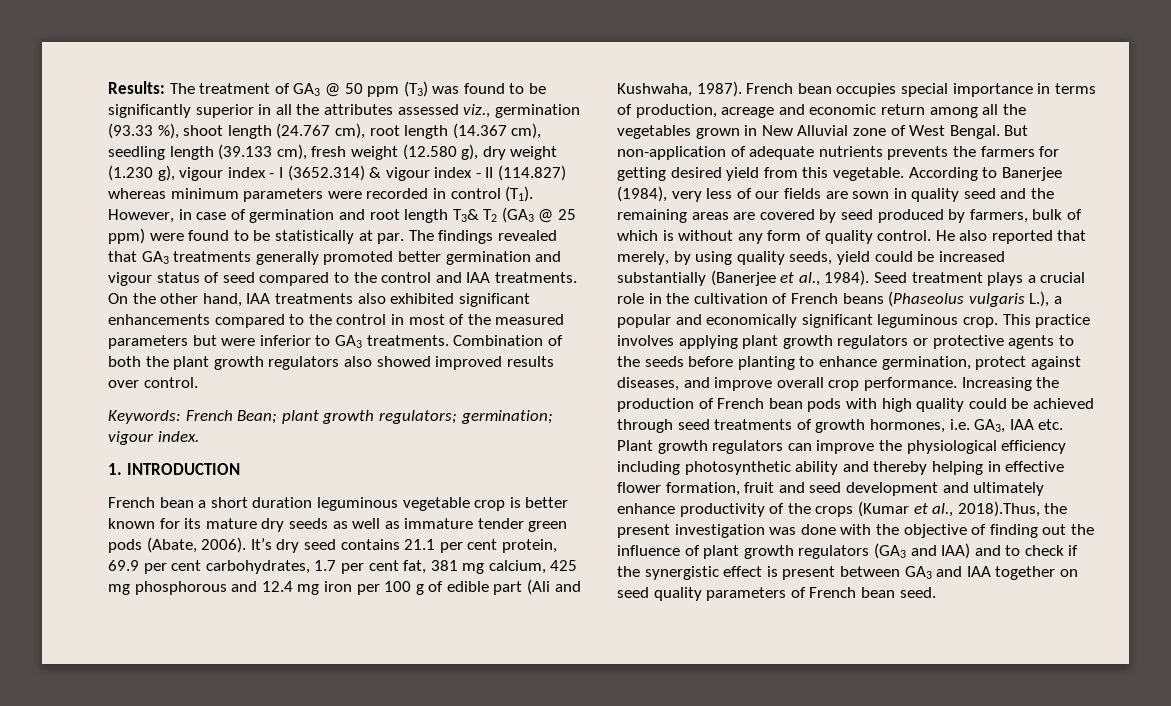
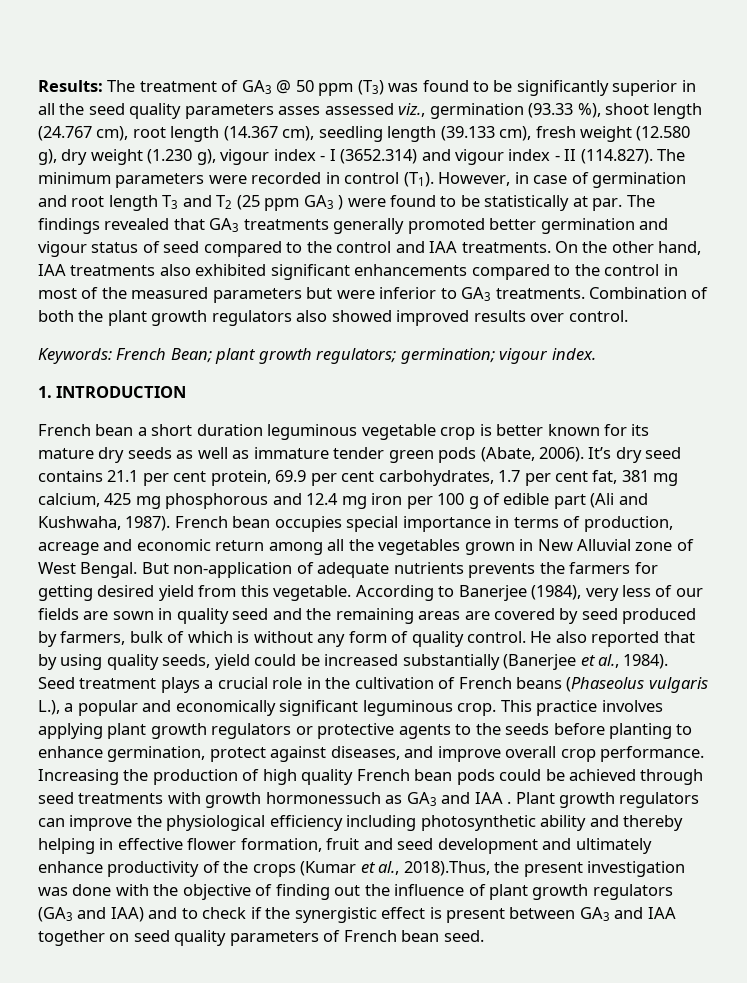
[323,104,393,115] attributes -> [88,103,321,119] seed quality parameters asses
[369,167,382,178] & -> [421,149,451,161] and
[498,165,567,181] [108,188,166,199] (114.827) whereas -> [580,149,686,164] (114.827). The
[452,207,577,223] [108,228,145,244] T3& T2 (GA3 @ 25 ppm) -> [162,195,344,211] T3 and T2 (25 ppm GA3 )
[617,251,669,265] merely, -> (695, 637) none
(714, 403) none -> [262,769,354,785] high quality
[845,398,965,412] with high quality -> (495, 777) none
[796,419,1064,433] of growth hormones, i.e. GA3, IAA etc. -> [167,792,512,808] with growth hormonessuch as GA3 and IAA .

